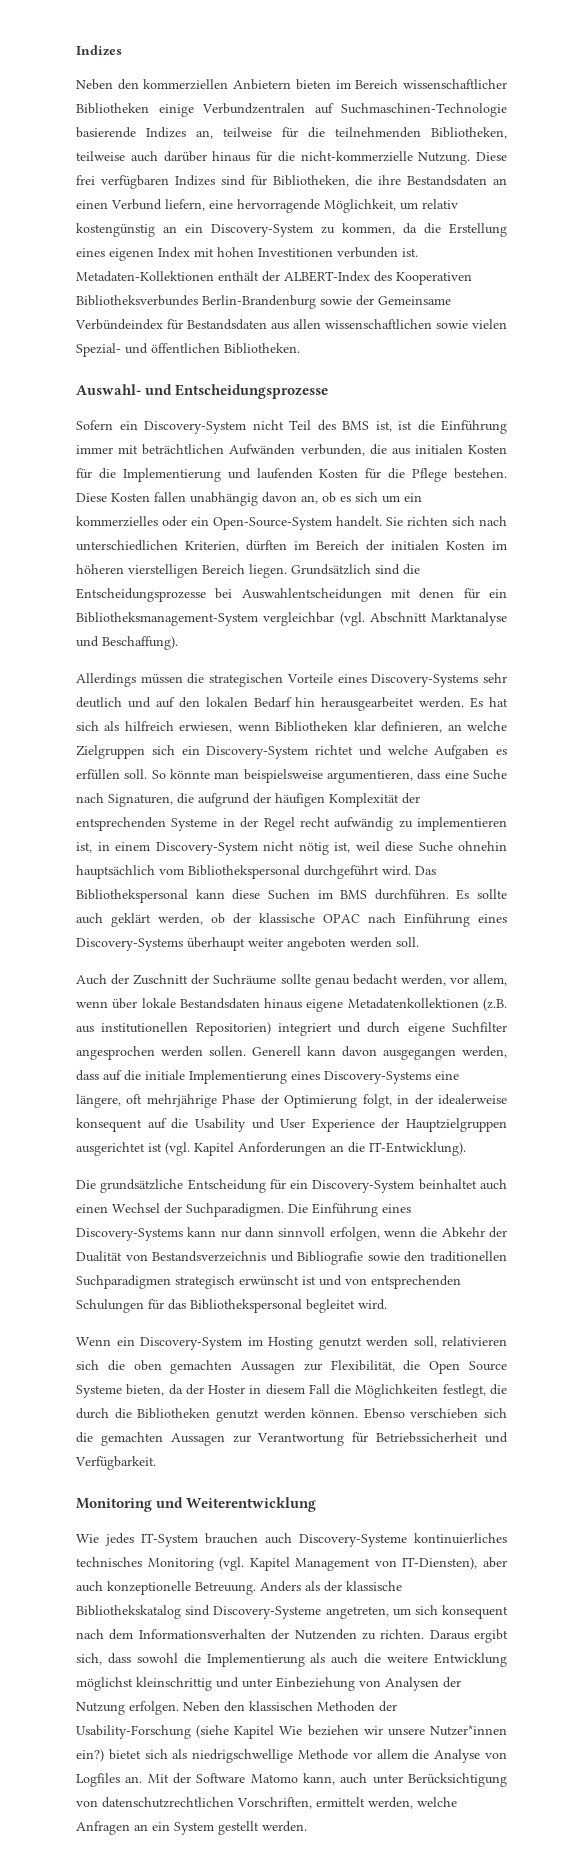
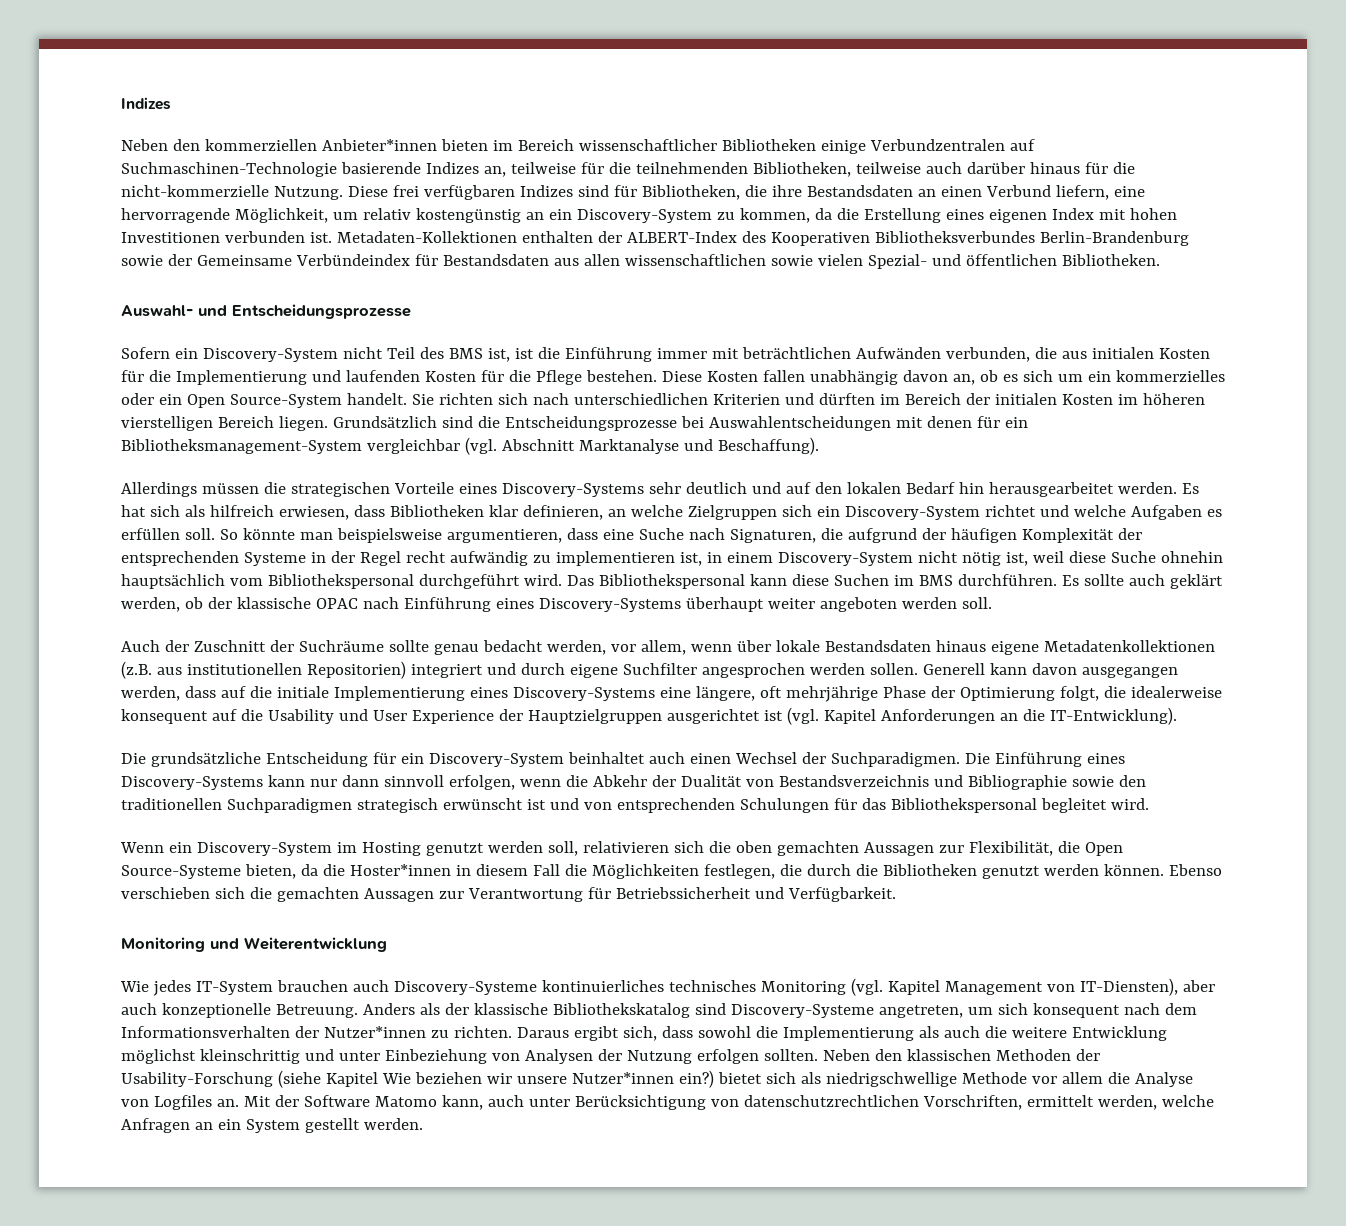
[233,79,292,90] Anbietern -> [321,139,437,151] Anbieter*innen
[218,271,259,281] enthält -> [521,231,593,243] enthalten
[213,517,332,530] Open-Source-System -> [186,394,342,408] Open Source-System
[185,541,239,552] Kriterien, -> [712,393,814,405] Kriterien und
[237,724,270,731] wenn -> [353,505,385,517] dass
[397,1094,433,1105] in der -> [1103,686,1126,698] die
[297,1251,364,1265] Bibliografie -> [967,775,1067,790] Bibliographie
[468,1361,507,1371] [76,1384,246,1398] Source Systeme bieten, da der Hoster -> [121,864,451,879] Source-Systeme bieten, da die Hoster*innen
[442,1384,486,1398] festlegt, -> [703,864,775,879] festlegen,
[294,1629,357,1640] Nutzenden -> [323,1026,426,1038] Nutzer*innen
[129,1701,179,1715] erfolgen. -> [696,1049,818,1064] erfolgen sollten.

